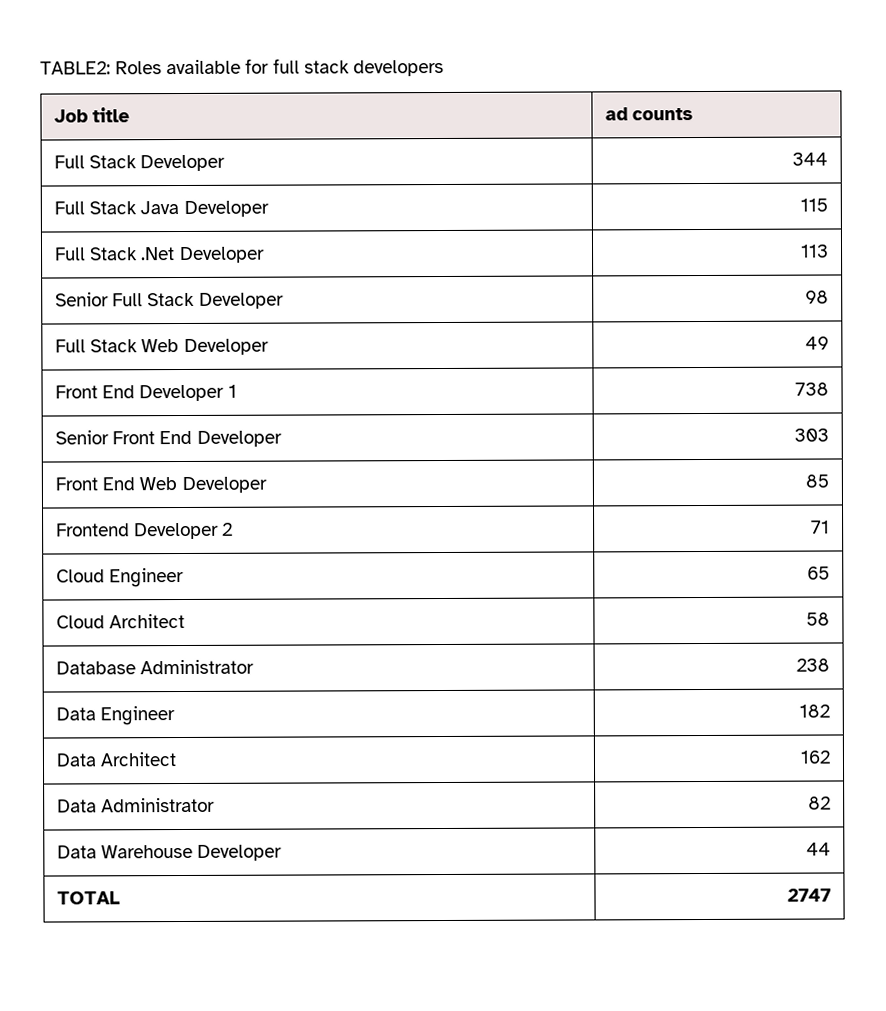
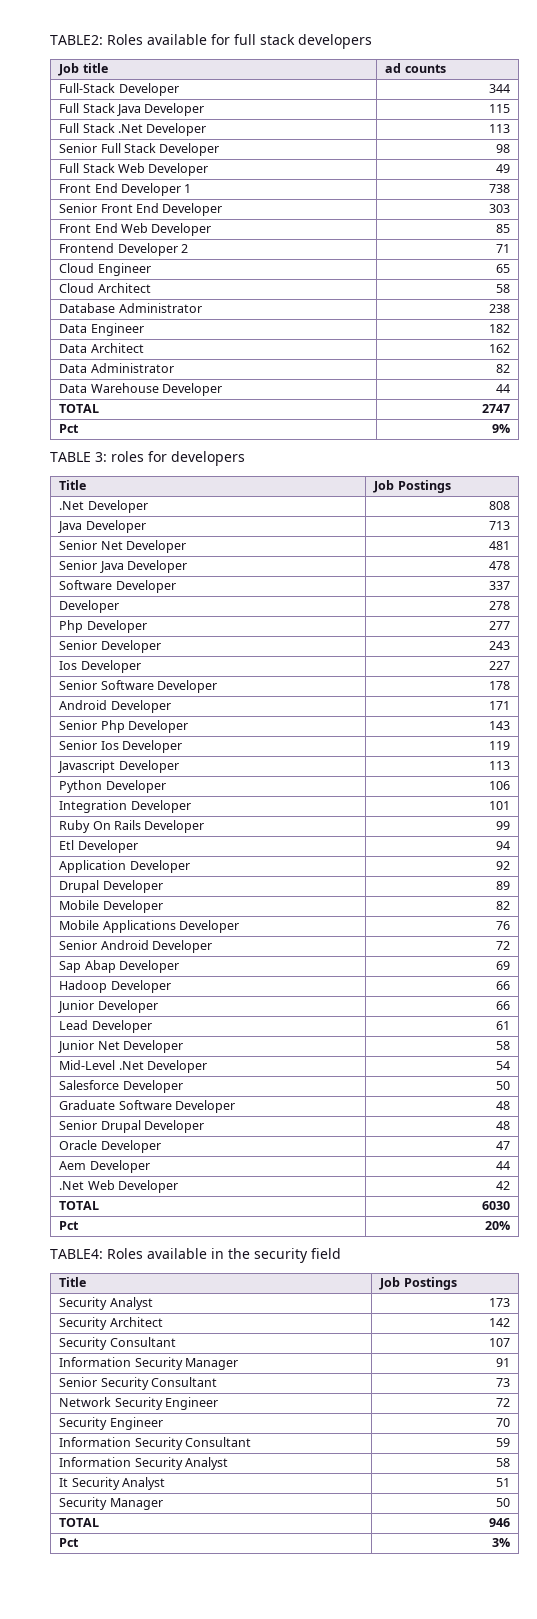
[54,155,138,169] Full Stack -> [59,83,116,93] Full-Stack
(831, 895) none -> [59,424,80,433] [491,424,510,433] [50,451,245,466] [59,480,87,490] [373,480,451,493] [59,500,148,513] [488,501,510,510] [58,520,146,533] [488,521,510,530] [59,540,186,553] [488,541,510,550] [59,560,187,573] [488,561,510,570] [59,580,176,593] [488,581,510,590] [59,600,120,613] [488,601,510,610] [59,620,147,633] [488,621,510,630] [59,640,161,653] [488,641,510,650] [59,660,141,673] [488,661,510,670] [59,680,217,693] [488,681,510,690] [59,700,171,713] [488,701,510,710] [59,720,188,733] [488,721,510,730] [59,740,182,753] [488,741,510,750] [58,760,179,773] [488,761,510,770] [59,780,166,793] [488,781,510,790] [59,800,191,813] [488,801,510,810] [59,820,205,833] [495,821,510,830] [59,840,138,853] [495,841,510,850] [59,860,190,873] [495,861,510,870] [59,880,163,893] [495,881,510,890] [59,900,163,913] [495,901,510,910] [59,920,239,933] [495,921,510,930] [59,940,212,953] [495,941,510,950] [59,960,179,973] [495,961,510,970] [59,980,171,993] [495,981,510,990] [58,1000,158,1013] [495,1001,510,1010] [59,1020,152,1033] [495,1021,510,1030] [58,1040,183,1053] [495,1041,510,1050] [59,1060,207,1073] [495,1061,510,1070] [59,1080,183,1093] [495,1081,510,1090] [59,1100,235,1113] [495,1101,510,1110] [59,1120,204,1133] [495,1121,510,1130] [59,1140,161,1153] [495,1141,510,1150] [59,1160,150,1173] [495,1161,510,1170] [59,1180,178,1193] [495,1181,510,1190] [59,1201,100,1210] [481,1201,510,1210] [59,1221,80,1230] [484,1221,510,1230] [50,1248,341,1263] [59,1277,87,1287] [379,1277,457,1290] [59,1297,153,1310] [488,1298,510,1307] [59,1317,163,1330] [488,1318,510,1327] [59,1337,176,1350] [488,1338,510,1347] [59,1357,238,1370] [495,1358,510,1367] [59,1377,217,1390] [495,1378,510,1387] [59,1397,218,1410] [495,1398,510,1407] [59,1417,163,1430] [495,1418,510,1427] [59,1437,251,1450] [495,1438,510,1447] [59,1457,228,1470] [495,1458,510,1467] [59,1477,165,1490] [495,1478,510,1487] [59,1497,163,1510] [495,1498,510,1507] [59,1518,100,1527] [488,1518,510,1527] [59,1538,80,1547] [491,1538,510,1547] // Pct | 9% // TABLE 3: roles for developers // Title | Job Postings // .Net Developer | 808 // Java Developer | 713 // Senior Net Developer | 481 // Senior Java Developer | 478 // Software Developer | 337 // Developer | 278 // Php Developer | 277 // Senior Developer | 243 // Ios Developer | 227 // Senior Software Developer | 178 // Android Developer | 171 // Senior Php Developer | 143 // Senior Ios Developer | 119 // Javascript Developer | 113 // Python Developer | 106 // Integration Developer | 101 // Ruby On Rails Developer | 99 // Etl Developer | 94 // Application Developer | 92 // Drupal Developer | 89 // Mobile Developer | 82 // Mobile Applications Developer | 76 // Senior Android Developer | 72 // Sap Abap Developer | 69 // Hadoop Developer | 66 // Junior Developer | 66 // Lead Developer | 61 // Junior Net Developer | 58 // Mid-Level .Net Developer | 54 // Salesforce Developer | 50 // Graduate Software Developer | 48 // Senior Drupal Developer | 48 // Oracle Developer | 47 // Aem Developer | 44 // .Net Web Developer | 42 // TOTAL | 6030 // Pct | 20% // TABLE4: Roles available in the security field // Title | Job Postings // Security Analyst | 173 // Security Architect | 142 // Security Consultant | 107 // Information Security Manager | 91 // Senior Security Consultant | 73 // Network Security Engineer | 72 // Security Engineer | 70 // Information Security Consultant | 59 // Information Security Analyst | 58 // It Security Analyst | 51 // Security Manager | 50 // TOTAL | 946 // Pct | 3%

